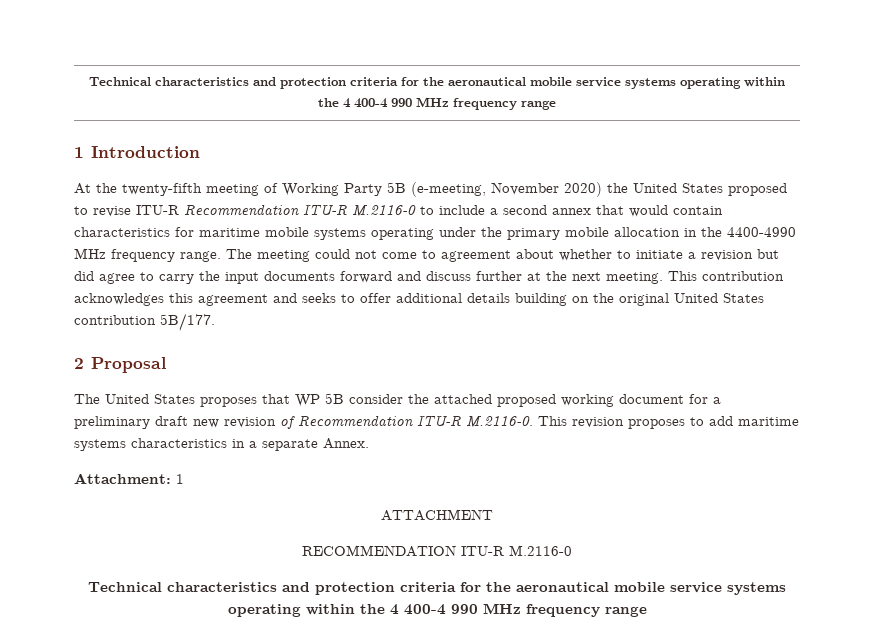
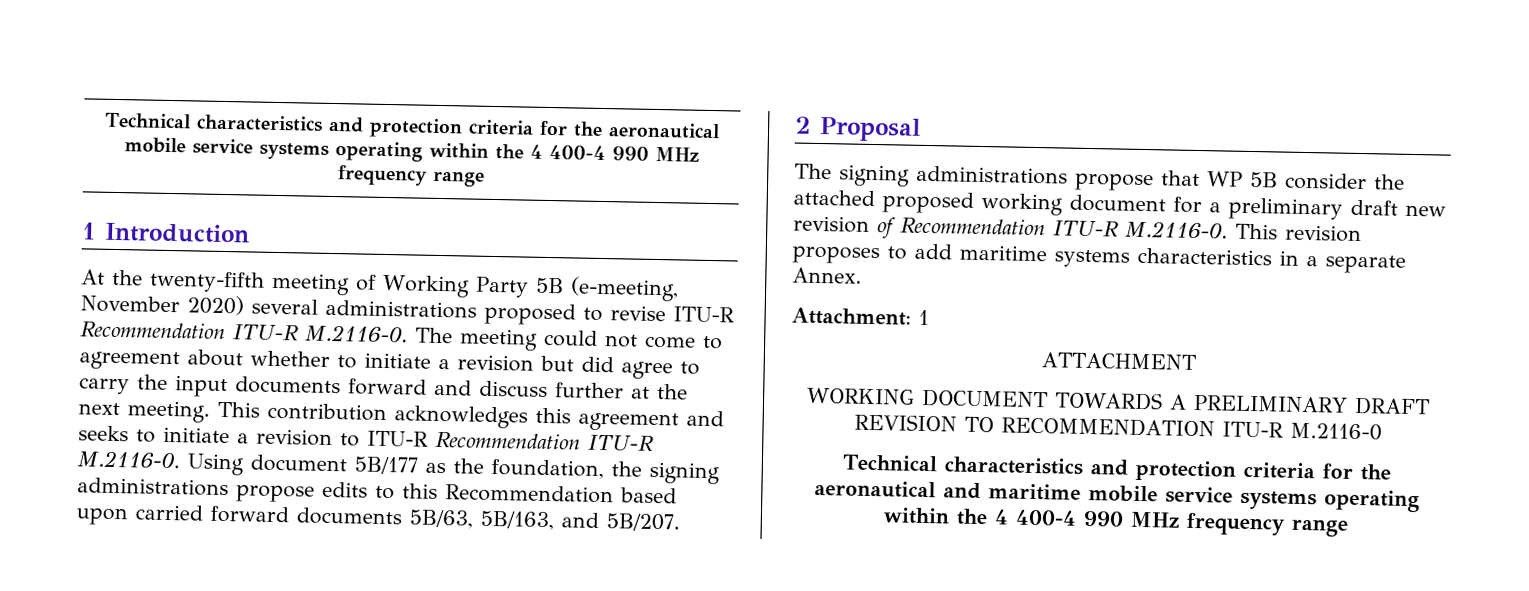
[607,183,723,193] the United States -> [251,298,477,319] several administrations
[352,205,723,217] [74,227,796,240] [74,248,221,262] M.2116-0 to include a second annex that would contain characteristics for maritime mobile systems operating under the primary mobile allocation in the 4400-4990 MHz frequency range. -> [305,324,408,343] M.2116-0.
[360,293,764,306] [74,313,215,331] offer additional details building on the original United States contribution 5B/177. -> [163,426,654,452] [77,450,720,485] [77,477,677,504] [76,504,680,532] initiate a revision to ITU-R Recommendation ITU-R M.2116-0. Using document 5B/177 as the foundation, the signing administrations propose edits to this Recommendation based upon carried forward documents 5B/63, 5B/163, and 5B/207.
[105,394,257,407] United States proposes -> [839,164,1154,192] signing administrations propose
(493, 515) none -> [806,387,1431,416] [853,413,994,433] WORKING DOCUMENT TOWARDS A PRELIMINARY DRAFT REVISION TO
(609, 587) none -> [942,482,1081,501] and maritime

